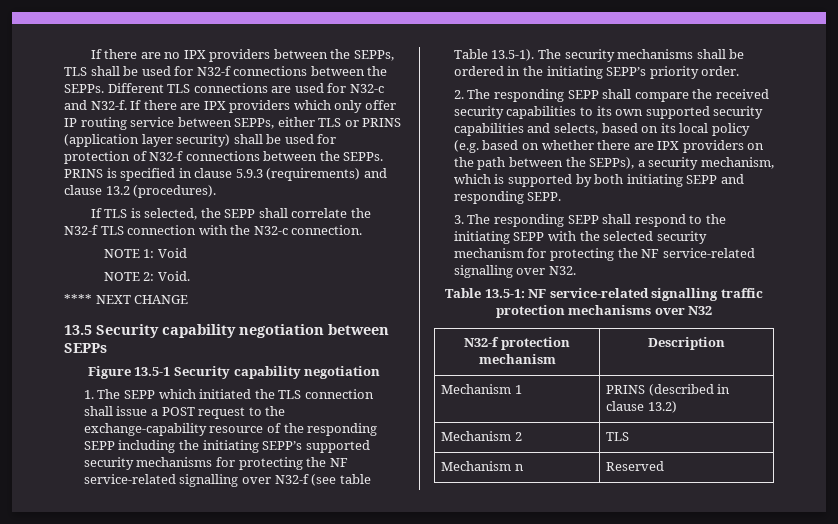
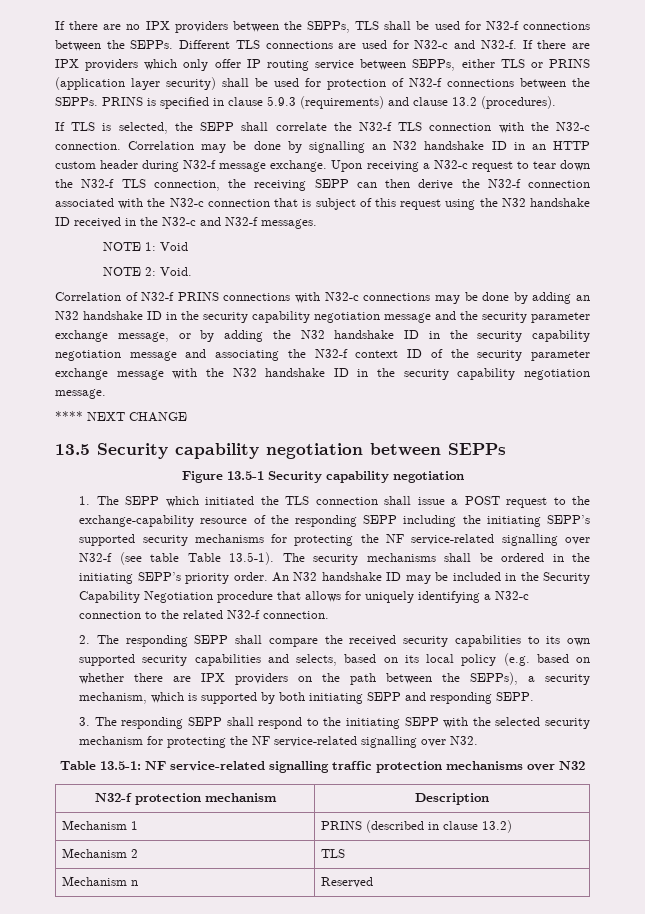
(363, 230) none -> [128,141,590,153] [55,160,591,172] [55,179,590,191] [55,198,591,210] [55,217,317,229] Correlation may be done by signalling an N32 handshake ID in an HTTP custom header during N32-f message exchange. Upon receiving a N32-c request to tear down the N32-f TLS connection, the receiving SEPP can then derive the N32-f connection associated with the N32-c connection that is subject of this request using the N32 handshake ID received in the N32-c and N32-f messages.
(190, 276) none -> [55,292,591,304] [55,311,590,323] [55,330,590,342] [55,349,591,361] [55,368,590,380] [55,389,106,399] // Correlation of N32-f PRINS connections with N32-c connections may be done by adding an N32 handshake ID in the security capability negotiation message and the security parameter exchange message, or by adding the N32 handshake ID in the security capability negotiation message and associating the N32-f context ID of the security parameter exchange message with the N32 handshake ID in the security capability negotiation message.
(740, 71) none -> [272,572,591,584] [79,591,530,603] [79,610,330,619] An N32 handshake ID may be included in the Security Capability Negotiation procedure that allows for uniquely identifying a N32-c connection to the related N32-f connection.

